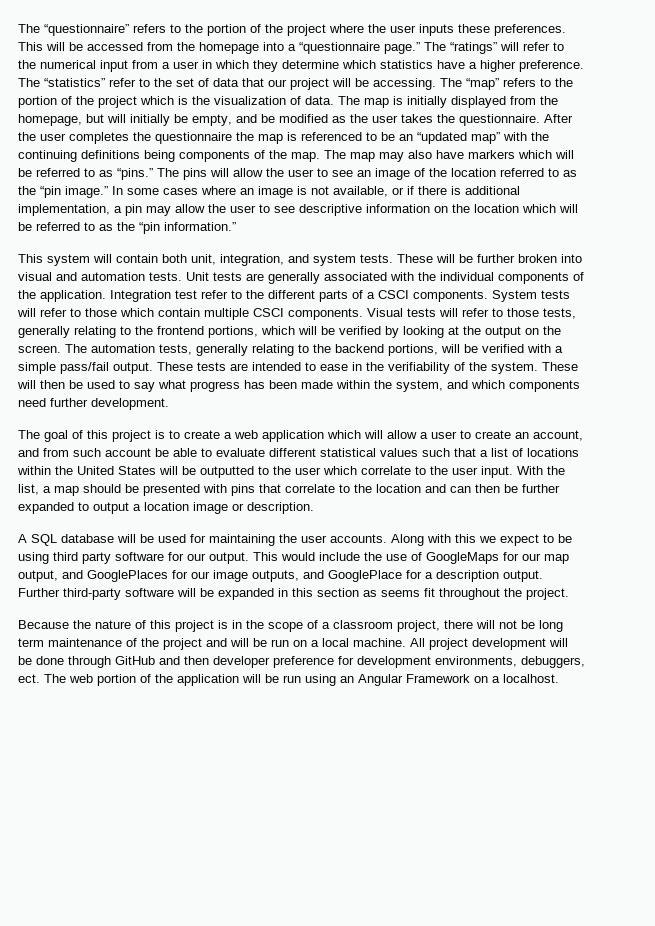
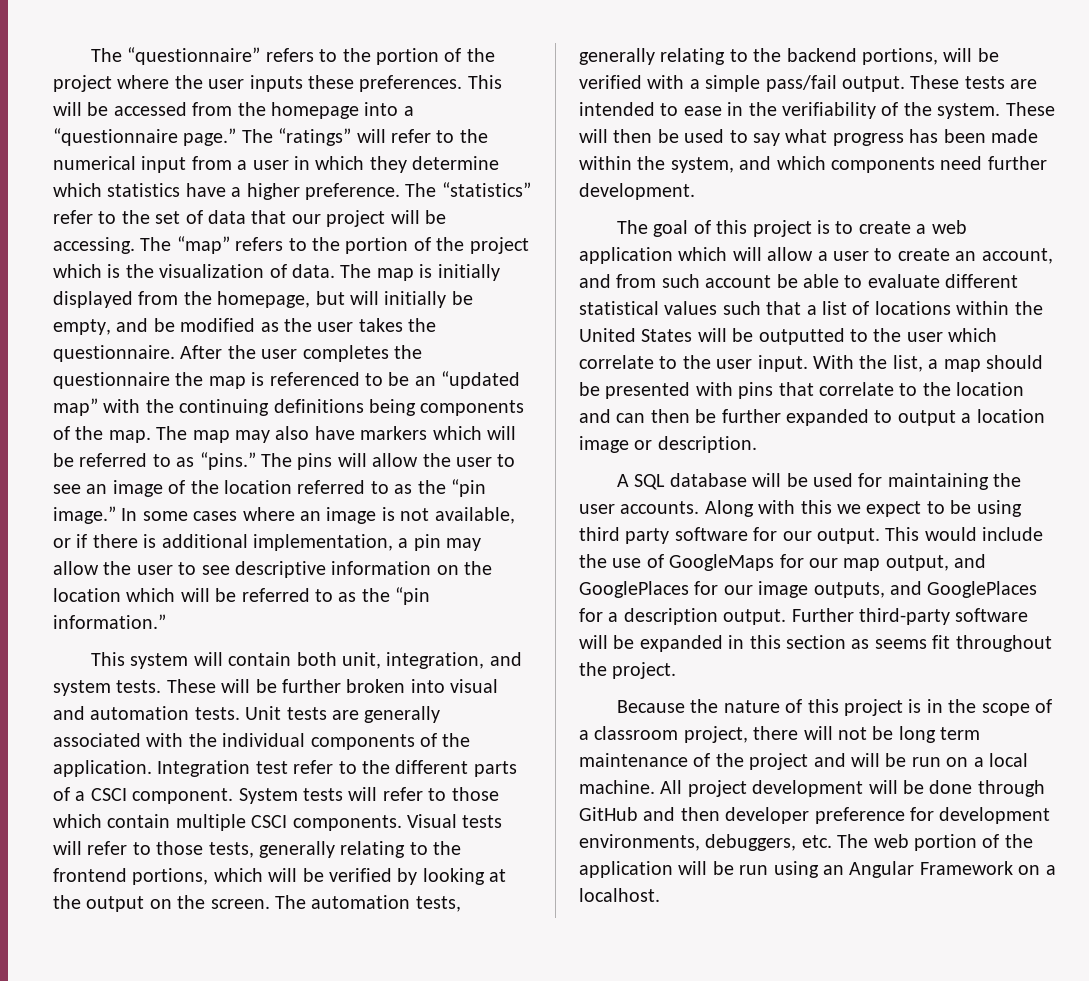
[413,290,488,302] components. -> [132,788,234,804] component.
[328,570,402,582] GooglePlace -> [927,581,1038,598] GooglePlaces
[18,674,40,683] ect. -> [801,835,832,848] etc.

